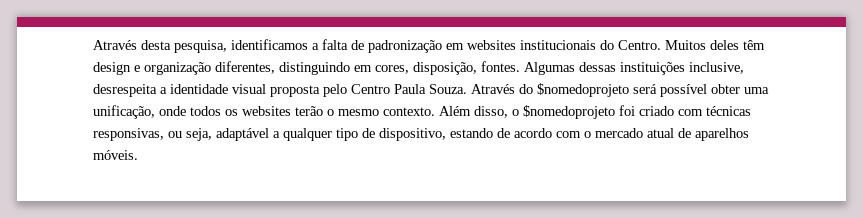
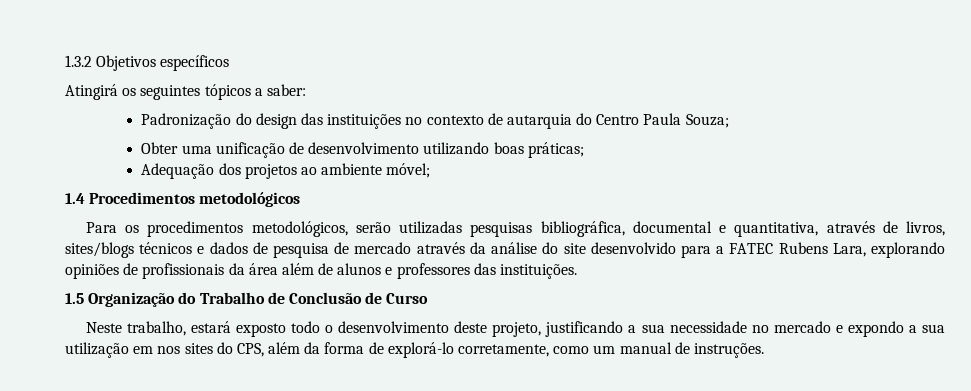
[93,39,765,53] [93,61,744,75] [93,83,769,97] [93,105,751,119] [93,128,749,141] [93,150,138,160] Através desta pesquisa, identificamos a falta de padronização em websites institucionais do Centro. Muitos deles têm design e organização diferentes, distinguindo em cores, disposição, fontes. Algumas dessas instituições inclusive, desrespeita a identidade visual proposta pelo Centro Paula Souza. Através do $nomedoprojeto será possível obter uma unificação, onde todos os websites terão o mesmo contexto. Além disso, o $nomedoprojeto foi criado com técnicas responsivas, ou seja, adaptável a qualquer tipo de dispositivo, estando de acordo com o mercado atual de aparelhos móveis. -> [65,55,230,71] [65,84,306,100] [141,113,729,129] [141,142,584,158] [141,163,431,179] [65,192,301,207] [85,221,946,237] [65,242,946,258] [65,263,578,279] [65,292,429,307] [85,321,946,337] [65,342,764,358] 1.3.2 Objetivos específicos // Atingirá os seguintes tópicos a saber: // Padronização do design das instituições no contexto de autarquia do Centro Paula Souza; // Obter uma unificação de desenvolvimento utilizando boas práticas; // Adequação dos projetos ao ambiente móvel; // 1.4 Procedimentos metodológicos // Para os procedimentos metodológicos, serão utilizadas pesquisas bibliográfica, documental e quantitativa, através de livros, sites/blogs técnicos e dados de pesquisa de mercado através da análise do site desenvolvido para a FATEC Rubens Lara, explorando opiniões de profissionais da área além de alunos e professores das instituições. // 1.5 Organização do Trabalho de Conclusão de Curso // Neste trabalho, estará exposto todo o desenvolvimento deste projeto, justificando a sua necessidade no mercado e expondo a sua utilização em nos sites do CPS, além da forma de explorá-lo corretamente, como um manual de instruções.

